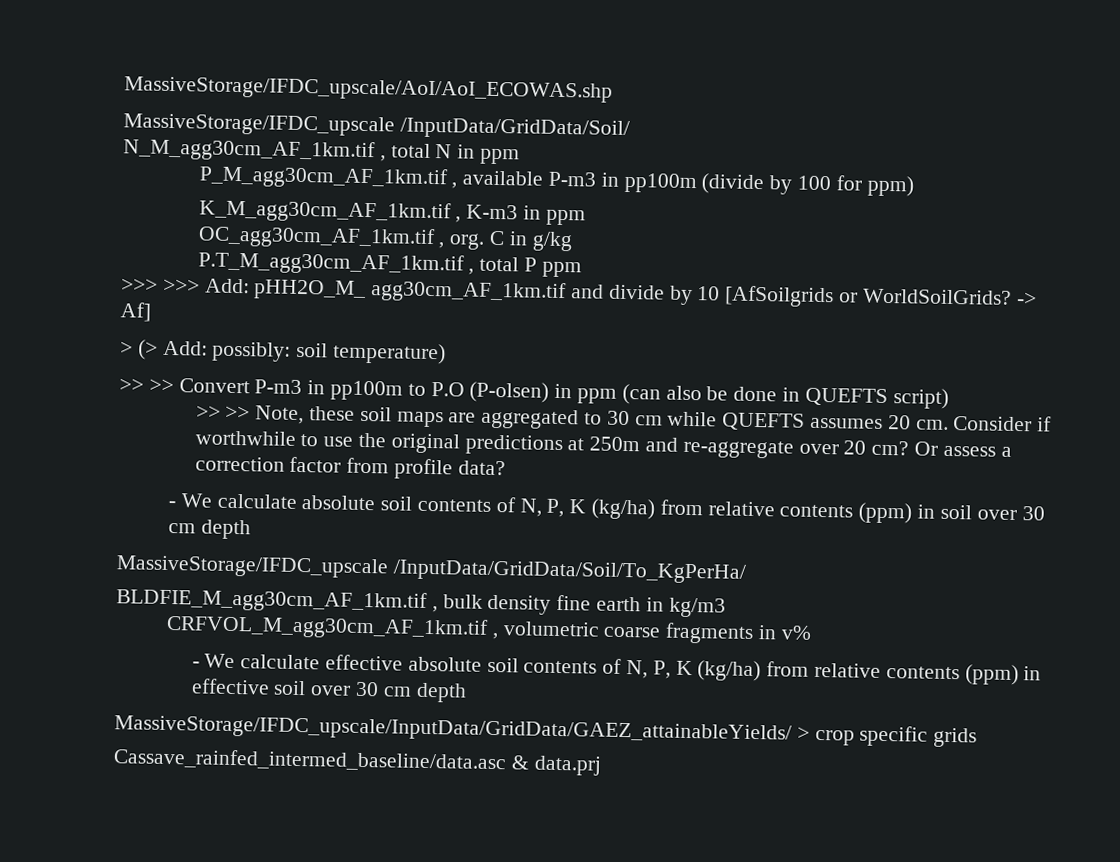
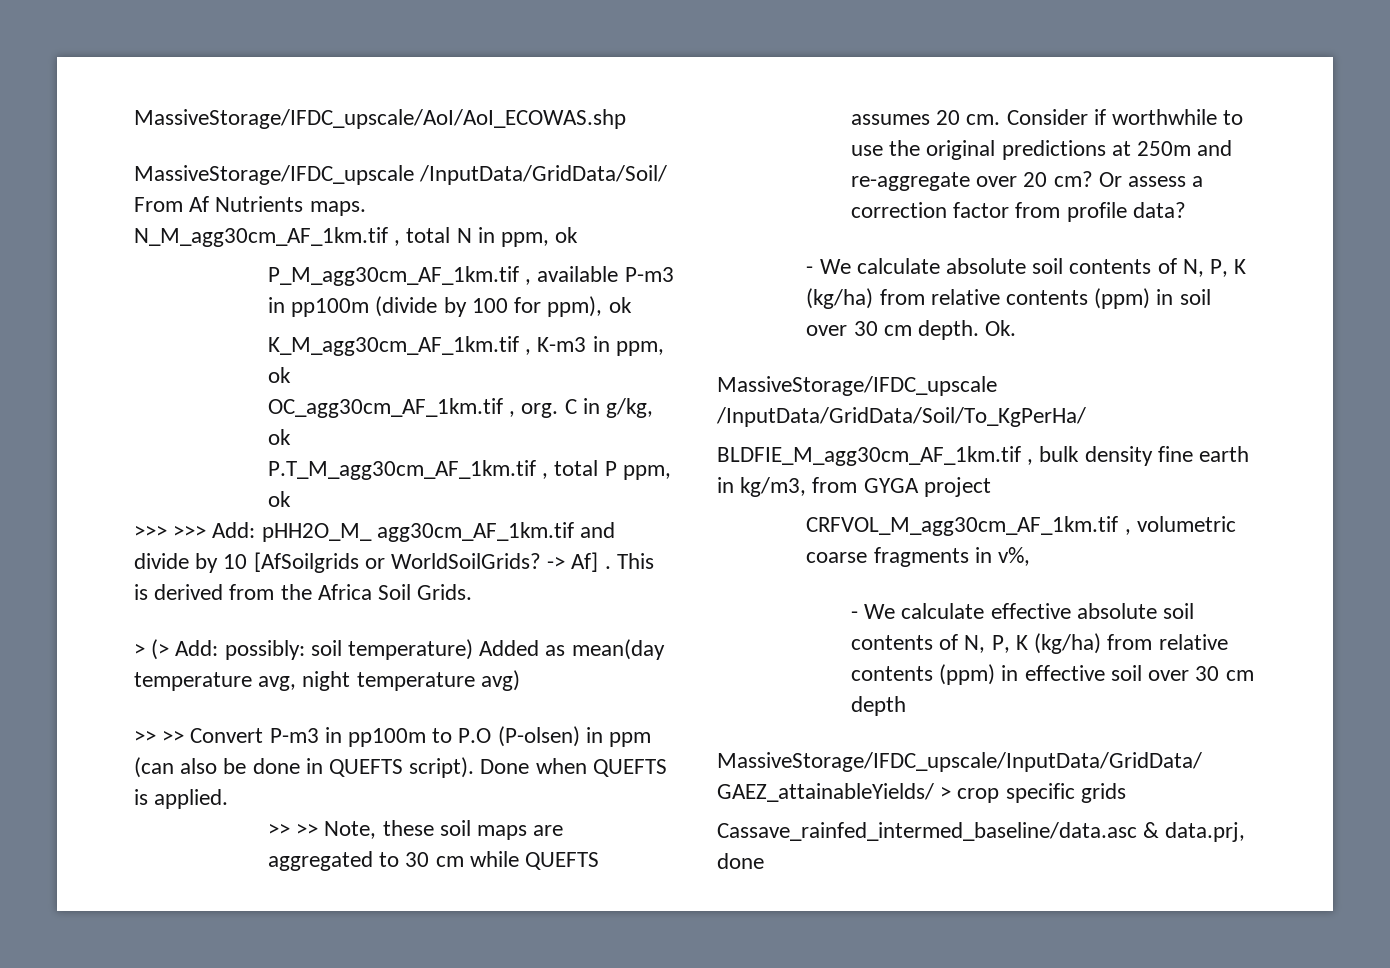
(630, 129) none -> [134,196,366,216] From Af Nutrients maps.
[480,148,521,165] ppm -> [501,227,579,247] ppm, ok
[866,175,914,197] ppm) -> [547,296,632,317] ppm), ok
[545,209,586,226] ppm -> [615,341,664,356] [268,367,292,383] ppm, ok
[531,231,573,252] g/kg -> [606,398,654,418] [268,429,292,445] g/kg, ok
[541,261,582,278] ppm -> [622,465,671,480] [268,491,292,507] ppm, ok
(151, 312) none -> [604,553,654,569] [134,584,473,600] . This is derived from the Africa Soil Grids.
(447, 353) none -> [479,639,665,660] [134,670,520,691] Added as mean(day temperature avg, night temperature avg)
[892,388,949,409] script) -> [409,757,667,778] [134,789,229,809] script). Done when QUEFTS is applied.
[200,519,251,540] depth -> [917,320,1017,340] depth. Ok.
[668,597,726,618] kg/m3 -> [740,477,991,497] kg/m3, from GYGA project
[780,625,812,640] v% -> [997,547,1030,566] v%,
[533,755,602,776] data.prj -> [1165,822,1246,842] [717,853,764,869] data.prj, done

